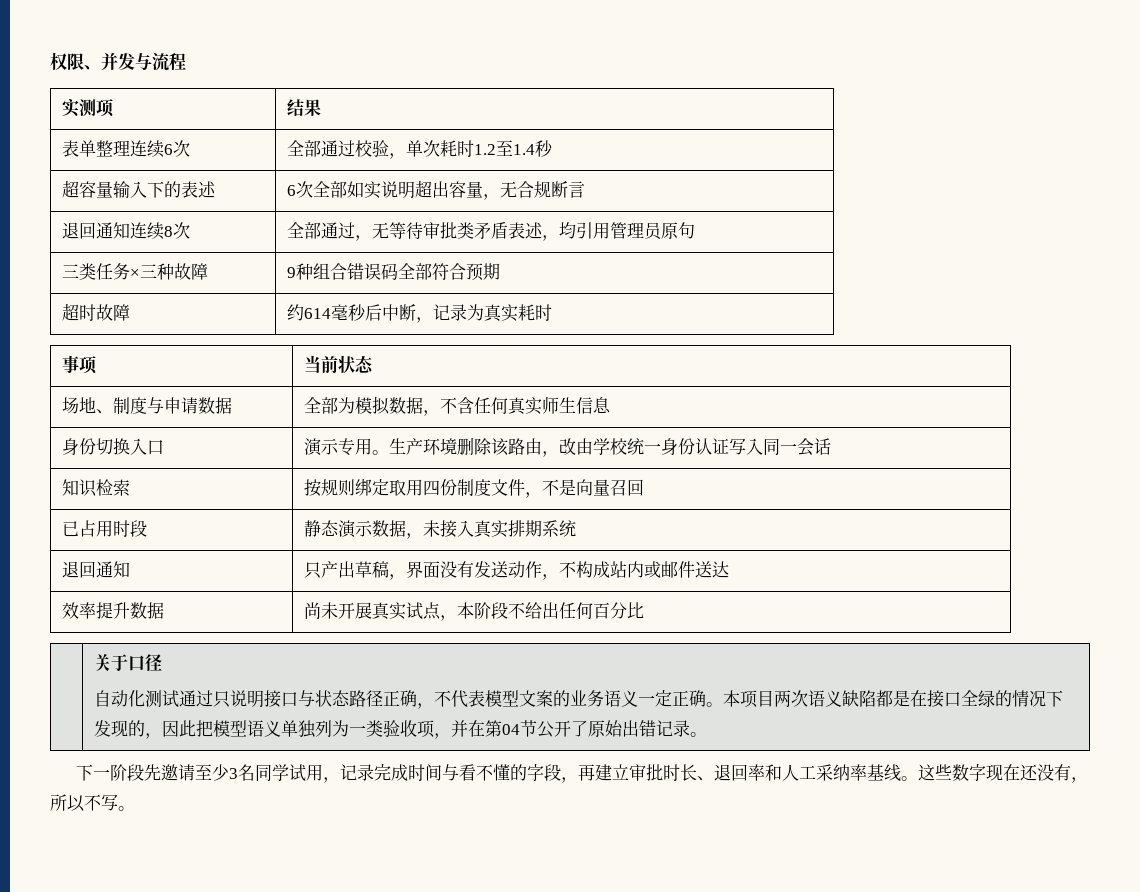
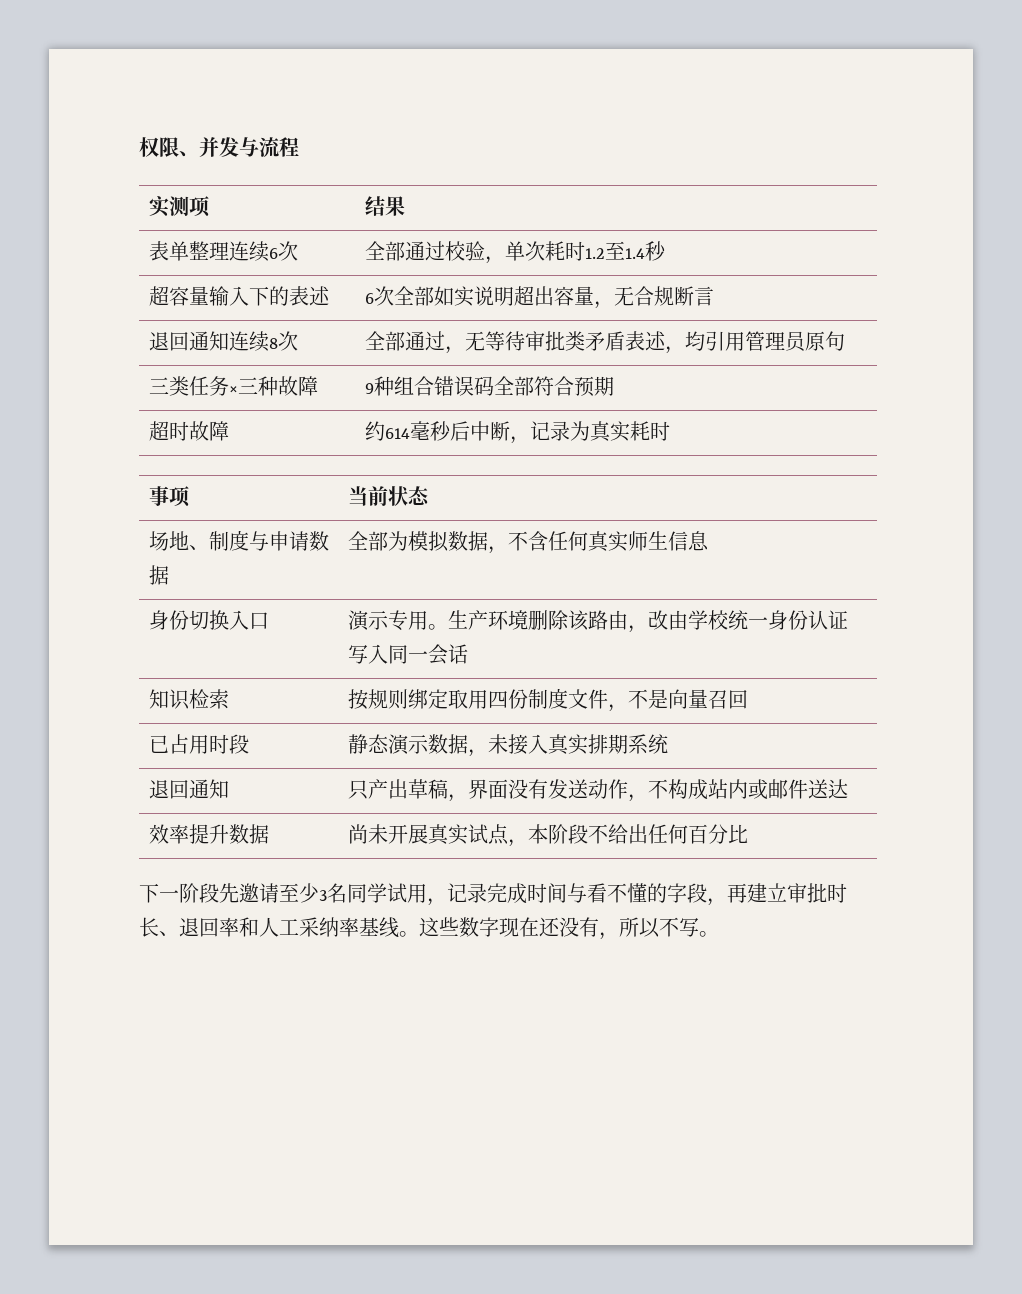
[93,654,162,672] [93,690,1063,709] [93,720,707,739] // | 关于口径 // 自动化测试通过只说明接口与状态路径正确，不代表模型文案的业务语义一定正确。本项目两次语义缺陷都是在接口全绿的情况下发现的，因此把模型语义单独列为一类验收项，并在第04节公开了原始出错记录。 -> (748, 834) none

